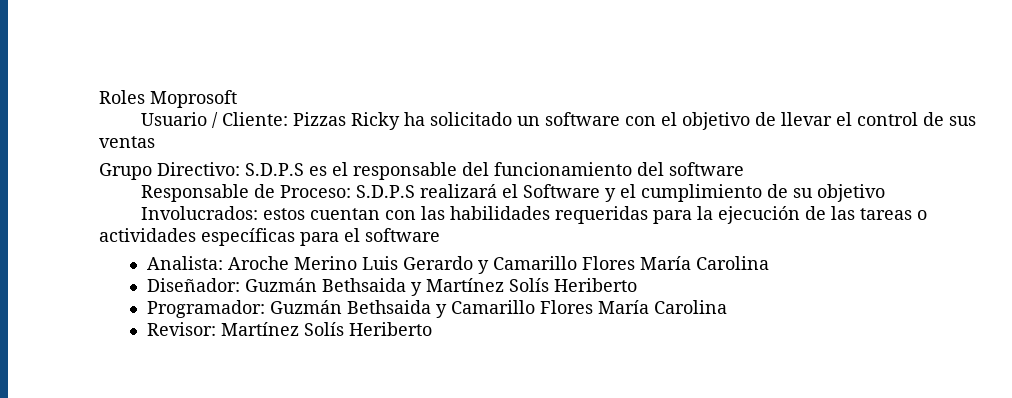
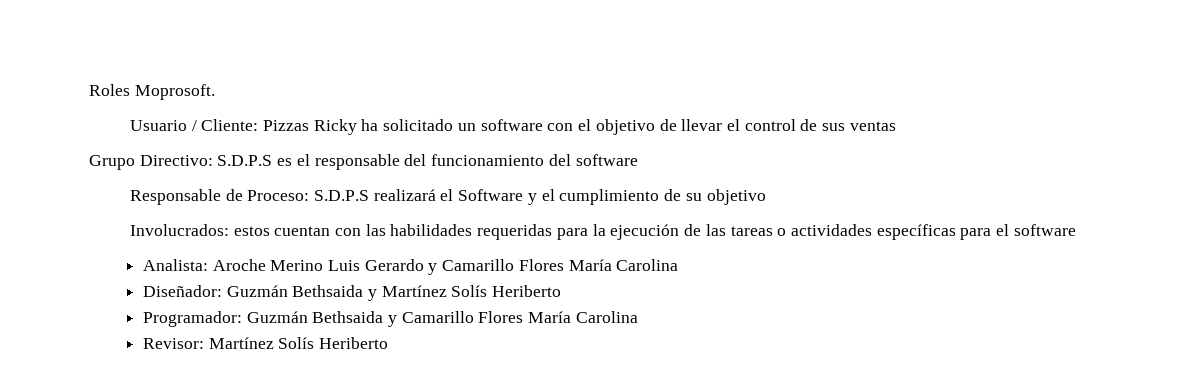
[150,90,237,108] Moprosoft -> [134,84,215,100] Moprosoft.

